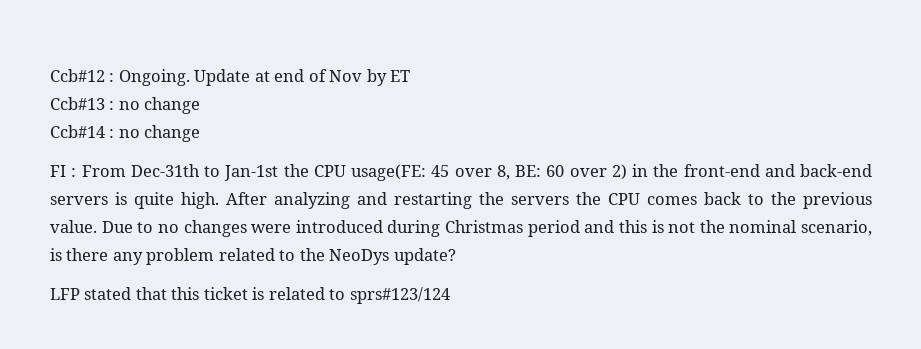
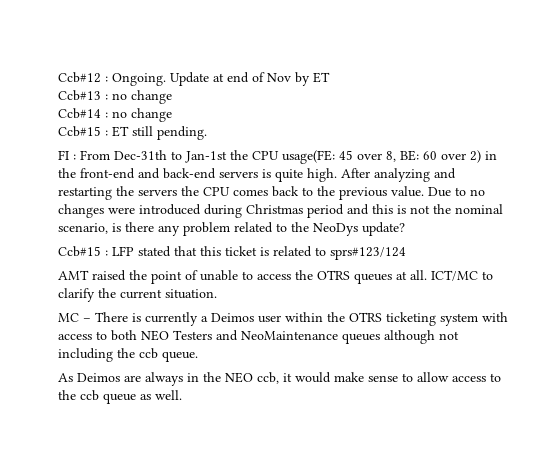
(201, 133) none -> [58,126,207,140] // Ccb#15 : ET still pending.
(456, 256) none -> [58,246,108,257] Ccb#15 :
(450, 295) none -> [58,270,493,284] [58,288,217,302] [58,312,508,326] [58,330,459,344] [58,348,198,362] [58,372,501,386] [58,390,182,404] // AMT raised the point of unable to access the OTRS queues at all. ICT/MC to clarify the current situation. // MC – There is currently a Deimos user within the OTRS ticketing system with access to both NEO Testers and NeoMaintenance queues although not including the ccb queue. // As Deimos are always in the NEO ccb, it would make sense to allow access to the ccb queue as well.

